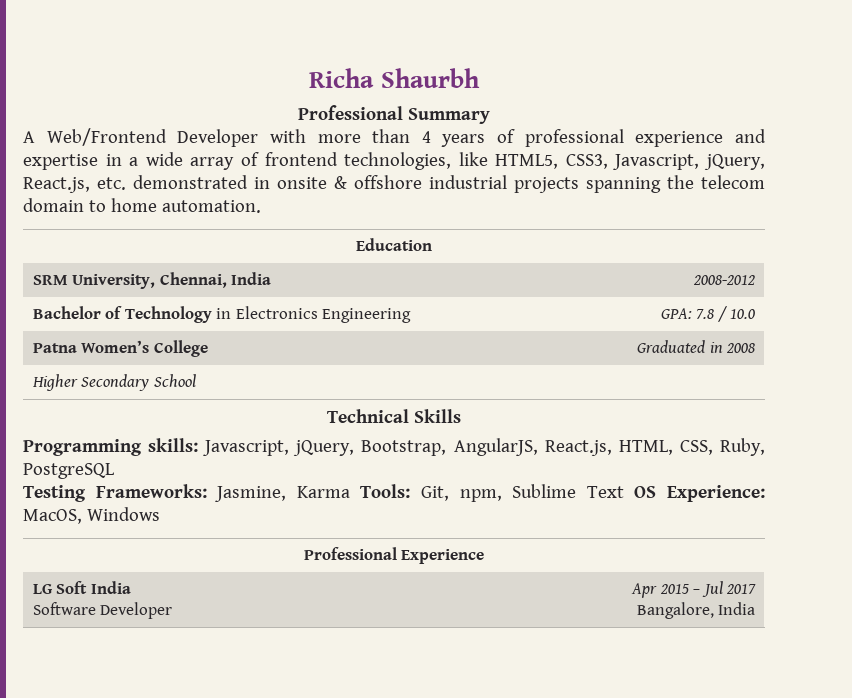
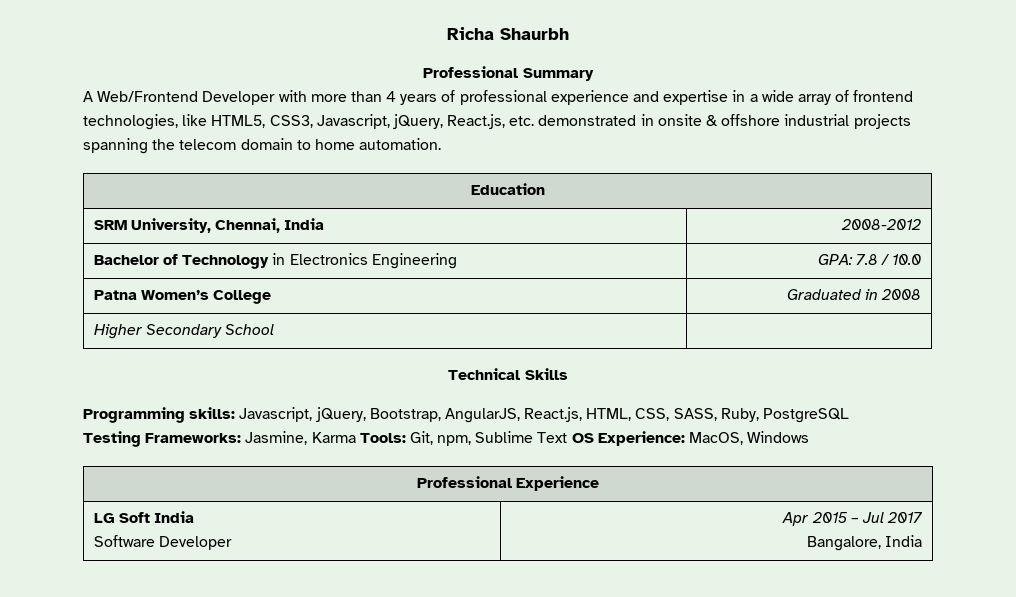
(713, 447) none -> [673,408,717,421] SASS,

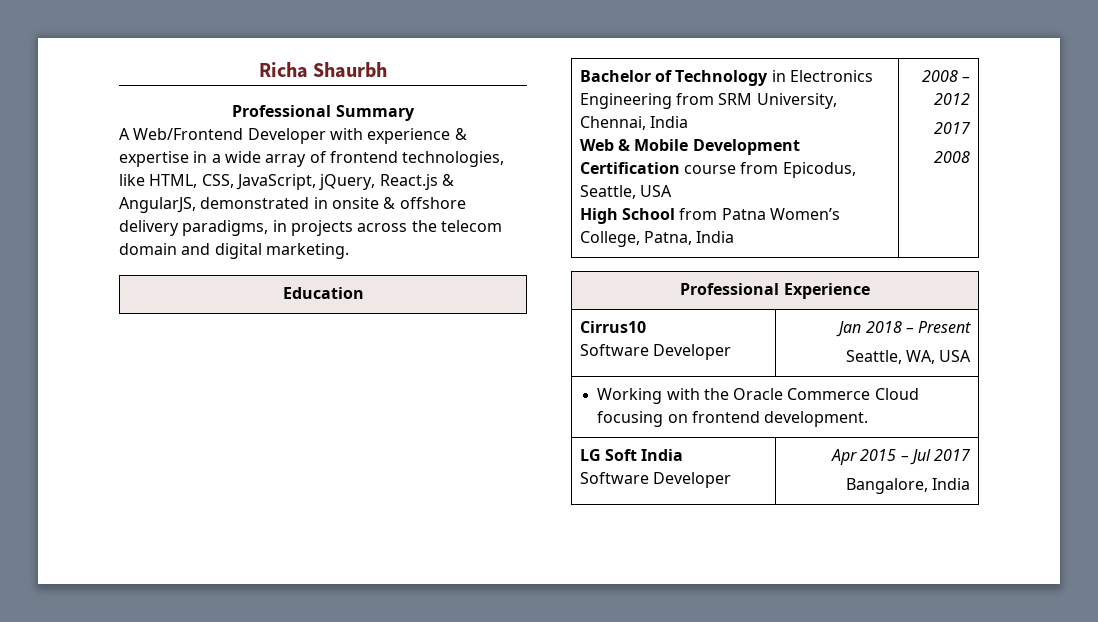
[310,90,660,105] more than 4 years of professional experience and -> [367,128,467,144] experience &
[211,114,535,129] HTML5, CSS3, Javascript, jQuery, React.js, etc. -> [149,174,454,190] [119,197,196,213] HTML, CSS, JavaScript, jQuery, React.js & AngularJS,
[784,114,911,129] [83,138,442,154] [470,183,545,195] [93,218,325,233] [841,219,922,230] industrial projects spanning the telecom domain to home automation. // Education // SRM University, Chennai, India | 2008-2012 -> [119,220,502,236] [119,243,349,259] [282,287,364,299] delivery paradigms, in projects across the telecom domain and digital marketing. // Education
[817,254,922,265] [93,290,272,304] [786,289,922,300] [93,324,275,339] [448,368,568,380] [83,407,850,423] [83,431,810,447] [416,476,600,491] | GPA: 7.8 / 10.0 // Patna Women’s College | Graduated in 2008 // Higher Secondary School | // Technical Skills // Programming skills: Javascript, jQuery, Bootstrap, AngularJS, React.js, HTML, CSS, SASS, Ruby, PostgreSQL // Testing Frameworks: Jasmine, Karma Tools: Git, npm, Sublime Text OS Experience: MacOS, Windows // Professional Experience -> [675,93,837,109] [579,116,688,130] [579,139,800,155] [579,162,856,178] [579,185,672,199] [579,208,840,224] [579,231,735,247] [922,70,971,82] [934,93,971,105] [934,122,971,134] [934,151,971,163] [680,283,870,299] [579,321,646,333] [579,344,731,360] [836,321,972,337] [845,350,972,364] [597,388,919,404] [597,411,869,427] from SRM University, Chennai, India // Web & Mobile Development Certification course from Epicodus, Seattle, USA // High School from Patna Women’s College, Patna, India | 2008 – 2012 // 2017 // 2008 // Professional Experience // Cirrus10 // Software Developer | Jan 2018 – Present // Seattle, WA, USA // Working with the Oracle Commerce Cloud focusing on frontend development.

